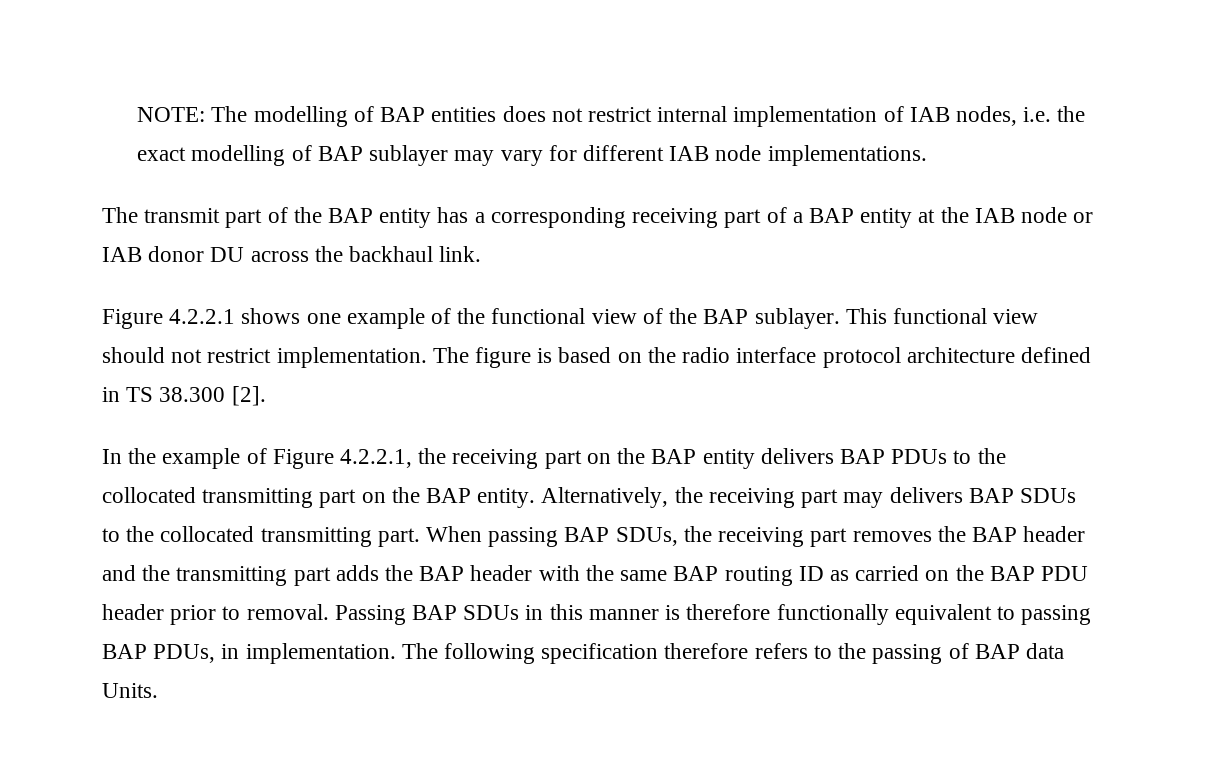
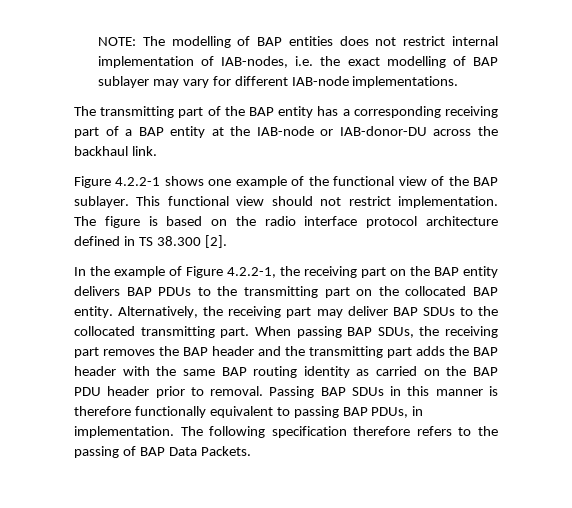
[909,106,1018,126] IAB nodes, -> [221,56,289,68] IAB-nodes,
[669,145,762,161] IAB node -> [291,76,349,86] IAB-node
[144,208,221,223] transmit -> [100,106,175,118] transmitting
[974,207,1094,223] [102,246,245,262] IAB node or IAB donor DU -> [256,126,427,136] IAB-node or IAB-donor-DU
[169,309,236,324] 4.2.2.1 -> [115,177,161,186] 4.2.2-1
[340,449,413,468] 4.2.2.1, -> [227,267,276,278] 4.2.2-1,
[102,487,196,503] collocated -> (238, 291) none
(420, 495) none -> [405,286,467,296] collocated
[889,487,963,503] delivers -> [347,306,388,316] deliver
[798,566,824,581] ID -> [303,366,350,378] identity
[1025,643,1064,659] [102,683,158,698] data Units. -> [168,446,251,456] Data Packets.

